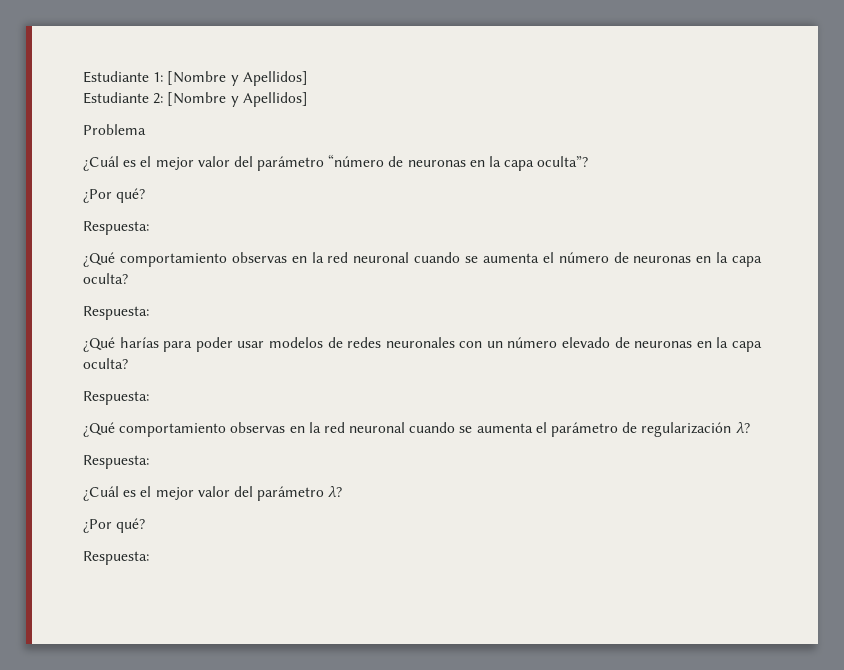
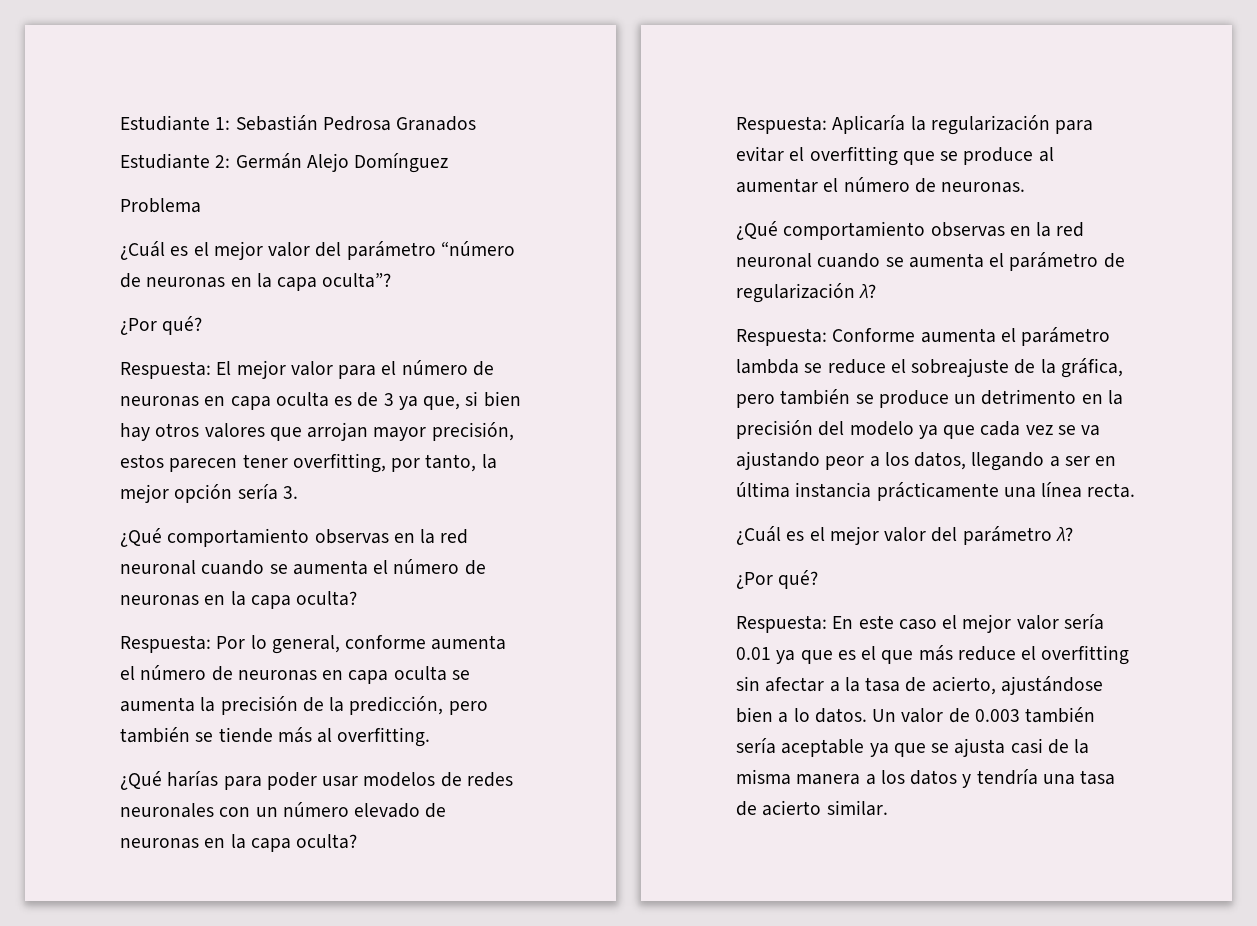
[167,71,308,86] [Nombre y Apellidos] -> [235,115,477,131] Sebastián Pedrosa Granados
[167,92,308,107] [Nombre y Apellidos] -> [235,153,449,173] Germán Alejo Domínguez
(149, 228) none -> [216,360,494,379] [120,391,521,410] [120,422,514,441] [120,453,497,473] [120,484,298,503] El mejor valor para el número de neuronas en capa oculta es de 3 ya que, si bien hay otros valores que arrojan mayor precisión, estos parecen tener overfitting, por tanto, la mejor opción sería 3.
(149, 313) none -> [216,635,507,654] [120,665,470,684] [120,696,488,715] [120,727,431,747] Por lo general, conforme aumenta el número de neuronas en capa oculta se aumenta la precisión de la predicción, pero también se tiende más al overfitting.
(149, 398) none -> [832,115,1094,135] [736,146,1054,166] [736,177,1026,193] Aplicaría la regularización para evitar el overfitting que se produce al aumentar el número de neuronas.
(149, 462) none -> [832,327,1111,346] [736,358,1123,378] [736,389,1123,408] [736,420,1101,439] [736,451,1117,471] [736,482,1136,501] Conforme aumenta el parámetro lambda se reduce el sobreajuste de la gráfica, pero también se produce un detrimento en la precisión del modelo ya que cada vez se va ajustando peor a los datos, llegando a ser en última instancia prácticamente una línea recta.
(149, 558) none -> [832,614,1104,633] [736,645,1130,665] [736,676,1103,695] [736,707,1096,723] [736,738,1090,757] [736,769,1116,788] [736,800,888,816] En este caso el mejor valor sería 0.01 ya que es el que más reduce el overfitting sin afectar a la tasa de acierto, ajustándose bien a lo datos. Un valor de 0.003 también sería aceptable ya que se ajusta casi de la misma manera a los datos y tendría una tasa de acierto similar.

